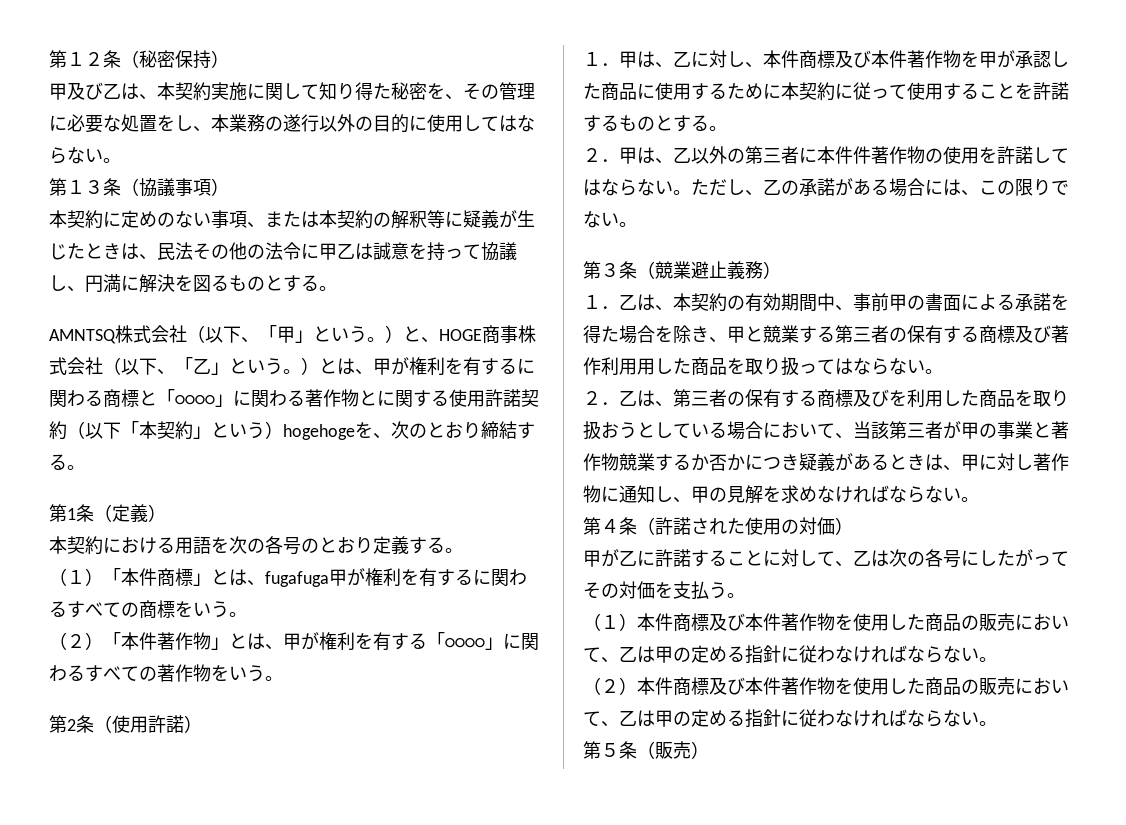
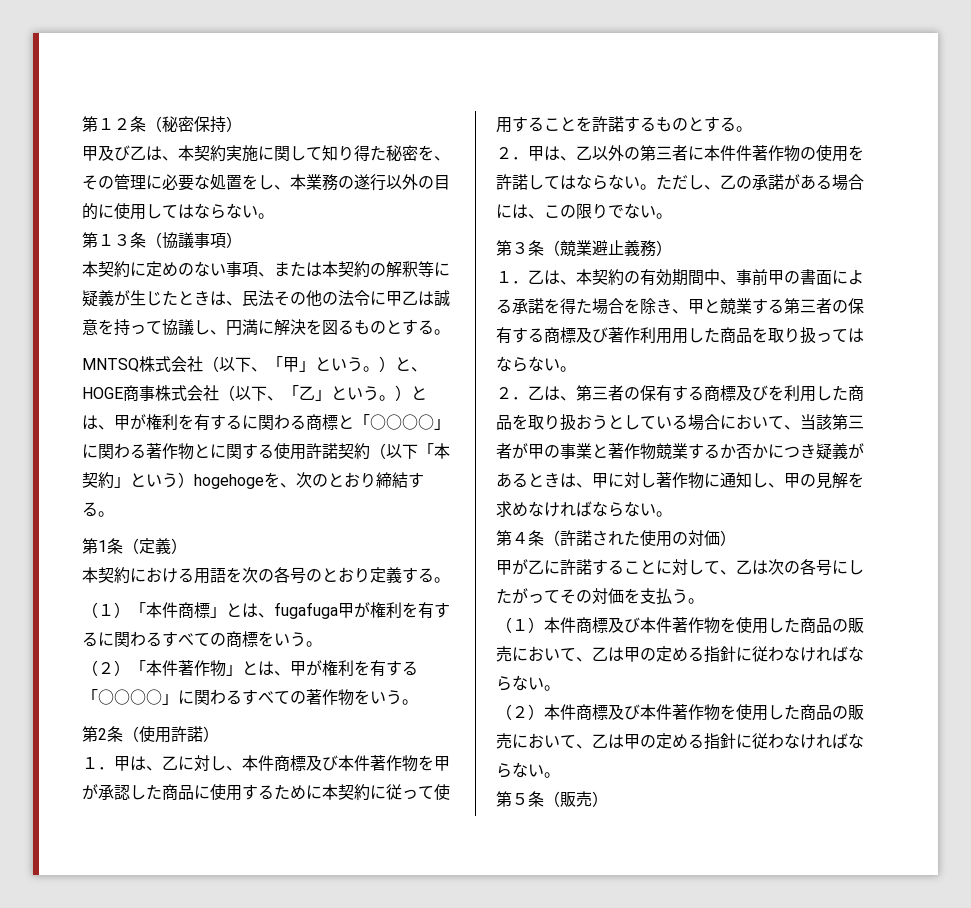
[49,329,116,344] AMNTSQ -> [82,358,139,372] MNTSQ

